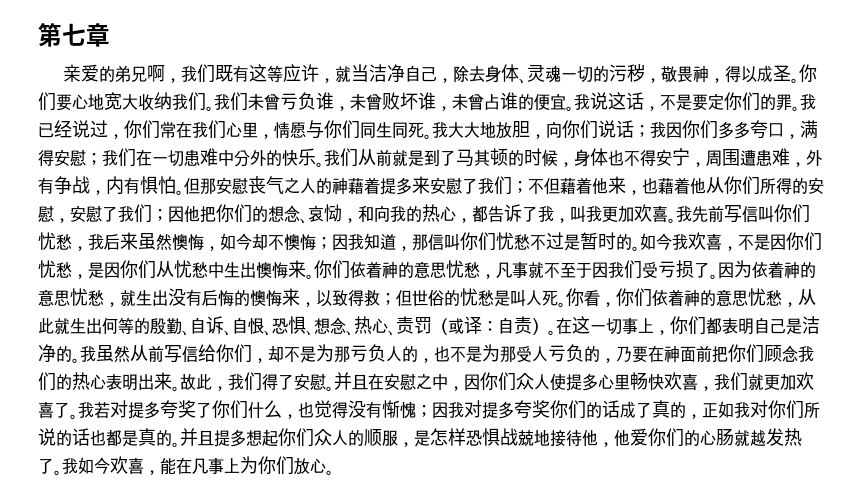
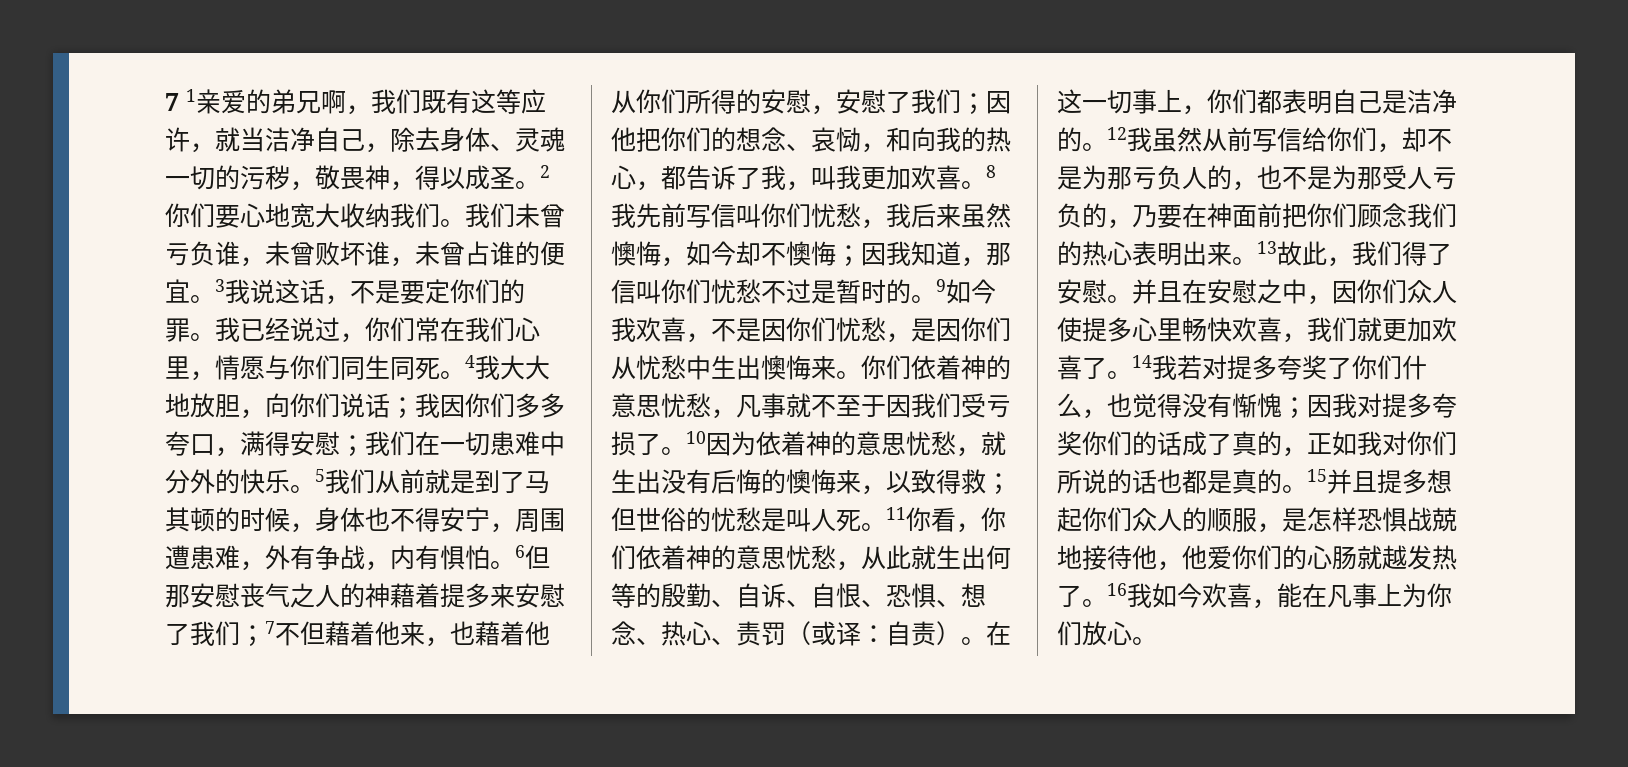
[38,23,110,47] 第七章 // -> [165,89,196,111] 7 1
(799, 80) none -> [540,165,550,178] 2
(574, 108) none -> [215,279,225,292] 3
(432, 136) none -> [465,355,475,368] 4
(324, 164) none -> [315,469,325,482] 5
(184, 192) none -> [515,545,525,558] 6
(528, 186) none -> [265,621,275,634] 7
(676, 220) none -> [986,165,996,178] 8
(640, 248) none -> [936,279,946,292] 9
(718, 276) none -> [686,431,706,444] 10
(566, 304) none -> [886,507,906,520] 11
(80, 360) none -> [1107,127,1127,140] 12
(180, 388) none -> [1257,241,1277,254] 13
(78, 416) none -> [1132,355,1152,368] 14
(180, 444) none -> [1307,469,1327,482] 15
(62, 472) none -> [1107,583,1127,596] 16

